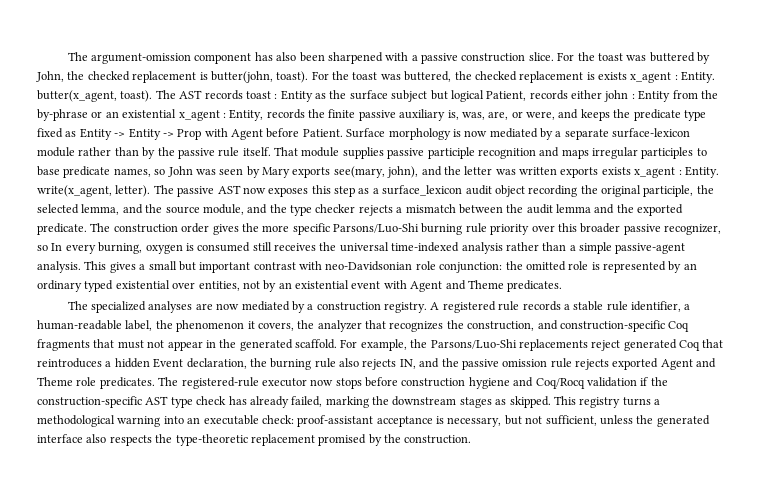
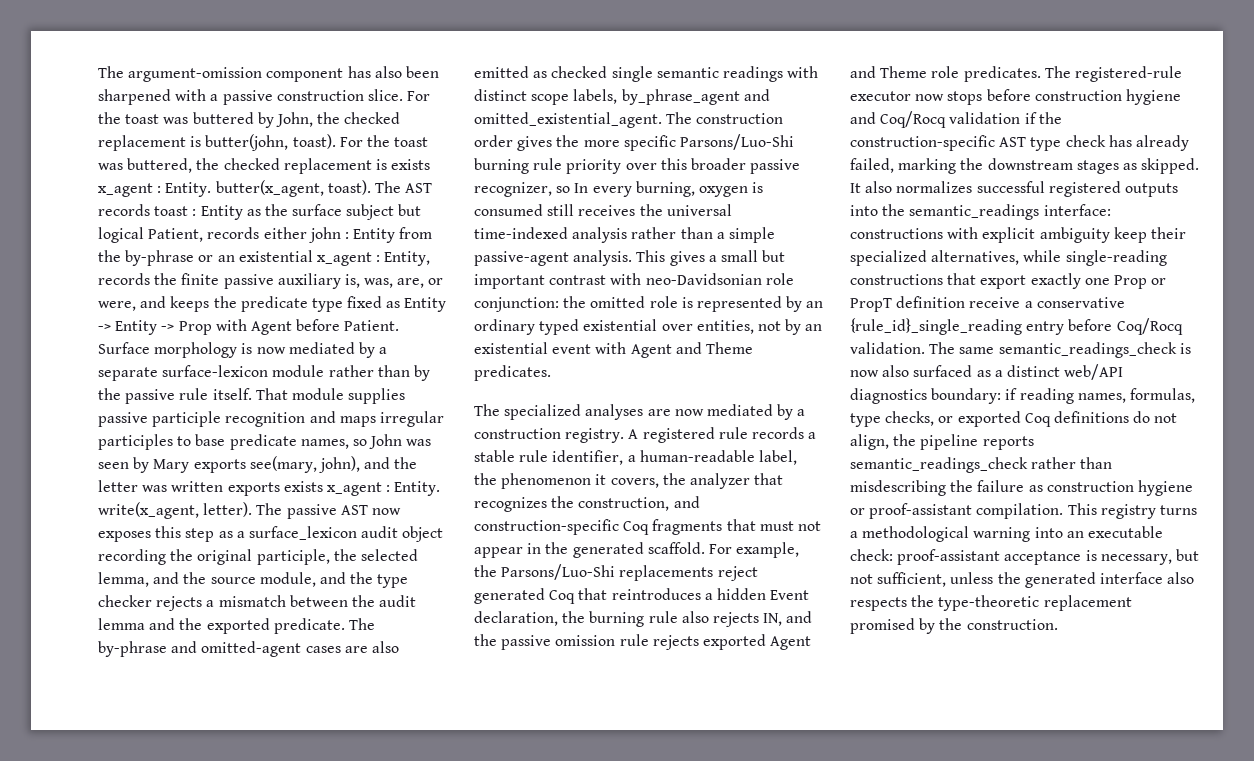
(111, 227) none -> [98,641,399,657] [474,66,819,82] [474,89,770,105] [474,112,693,128] by-phrase and omitted-agent cases are also emitted as checked single semantic readings with distinct scope labels, by_phrase_agent and omitted_existential_agent. The
(551, 402) none -> [850,181,1178,197] [850,204,1111,220] [850,227,1186,243] [850,250,1167,266] [850,273,1167,289] [850,296,1125,312] [850,318,1183,335] [850,342,1191,358] [850,364,1124,380] [850,388,1195,404] [850,411,1178,427] [850,434,1034,450] [850,457,1113,473] [850,480,1193,496] [850,503,1064,519] It also normalizes successful registered outputs into the semantic_readings interface: constructions with explicit ambiguity keep their specialized alternatives, while single-reading constructions that export exactly one Prop or PropT definition receive a conservative {rule_id}_single_reading entry before Coq/Rocq validation. The same semantic_readings_check is now also surfaced as a distinct web/API diagnostics boundary: if reading names, formulas, type checks, or exported Coq definitions do not align, the pipeline reports semantic_readings_check rather than misdescribing the failure as construction hygiene or proof-assistant compilation.

